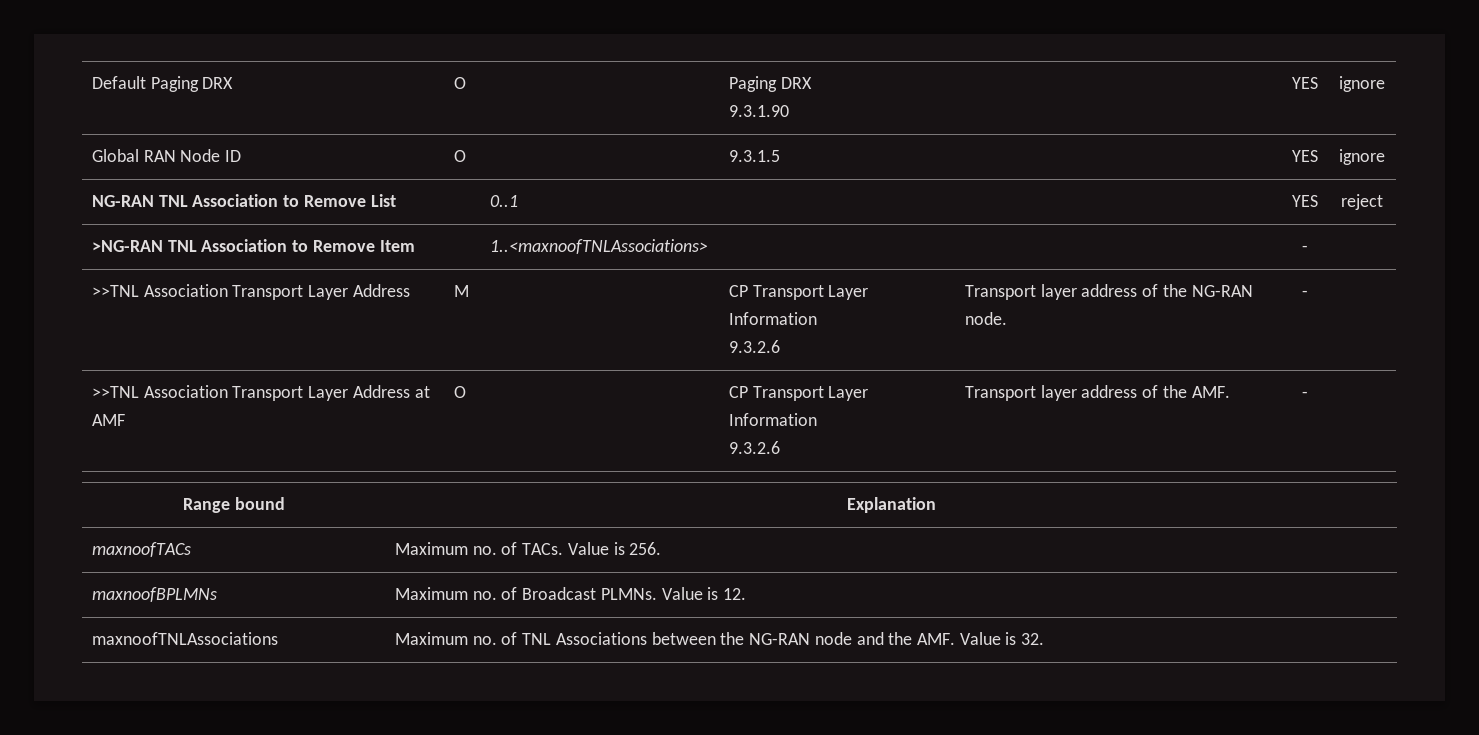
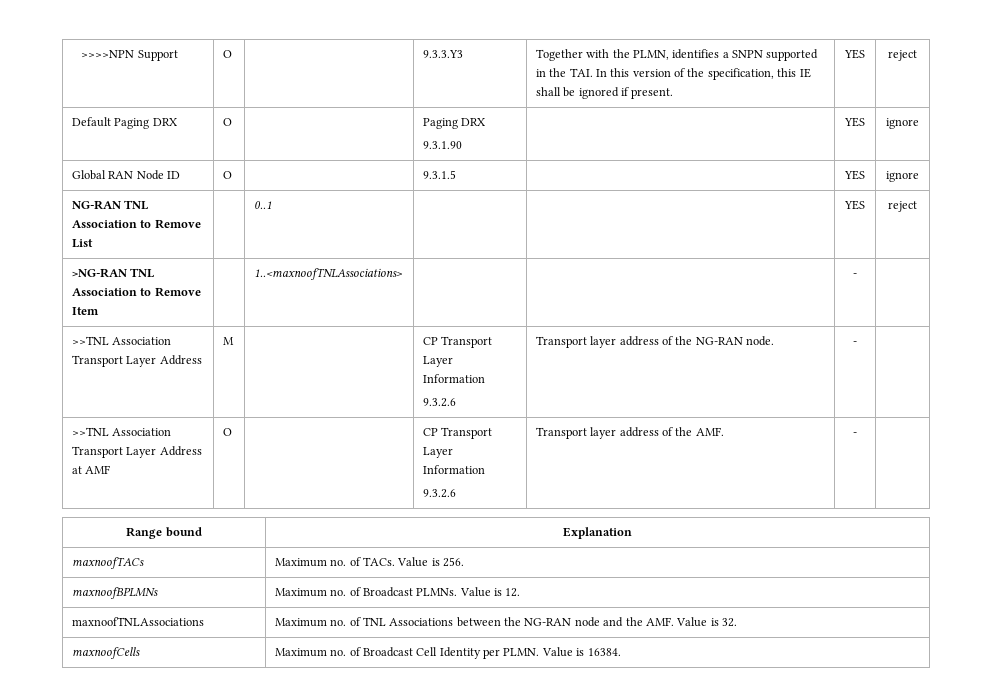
(92, 82) none -> [81,50,178,61] [222,50,232,58] [422,50,463,58] [535,49,819,61] [535,68,811,80] [535,87,674,99] [844,49,865,59] [888,50,917,61] >>>>NPN Support | O | | 9.3.3.Y3 | Together with the PLMN, identifies a SNPN supported in the TAI. In this version of the specification, this IE shall be ignored if present. | YES | reject //
(1045, 639) none -> [71,647,140,659] [274,647,621,659] // maxnoofCells | Maximum no. of Broadcast Cell Identity per PLMN. Value is 16384.

